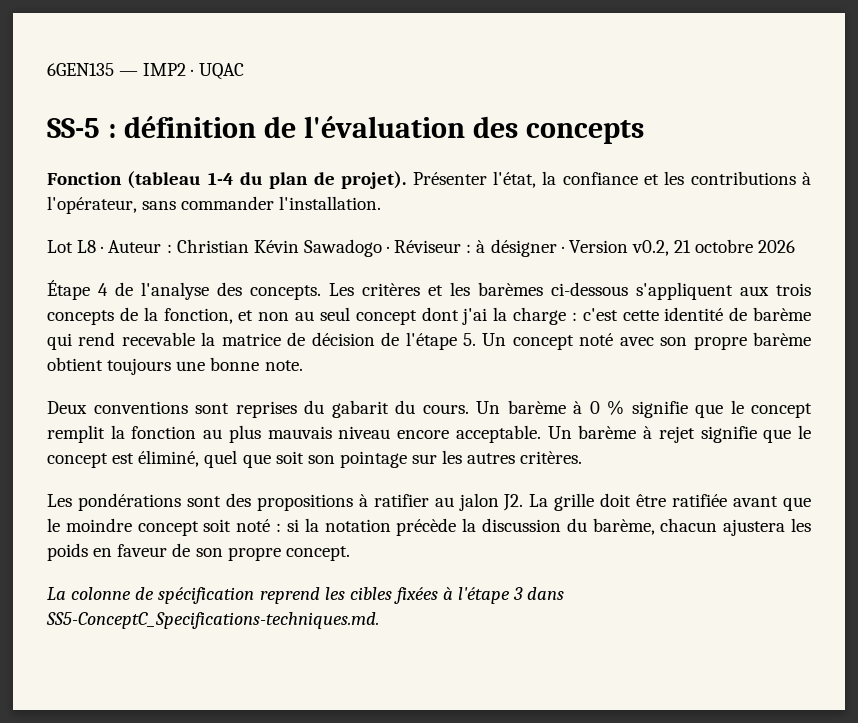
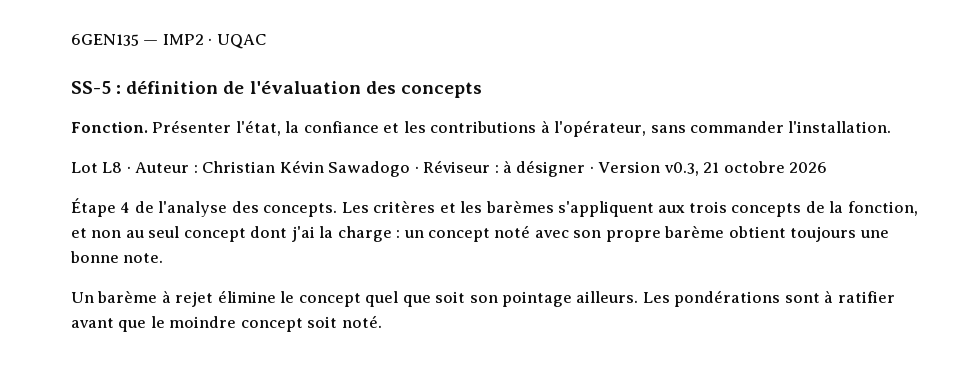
[47,171,407,189] Fonction (tableau 1-4 du plan de projet). -> [71,121,148,133] Fonction.
[631,240,669,256] v0.2, -> [663,162,699,176] v0.3,
[551,282,628,296] ci-dessous -> (554, 206) none
[582,307,812,321] [47,332,507,350] c'est cette identité de barème qui rend recevable la matrice de décision de l'étape 5. Un -> [403,230,424,238] un
[47,400,812,418] [47,425,812,443] [47,450,200,468] Deux conventions sont reprises du gabarit du cours. Un barème à 0 % signifie que le concept remplit la fonction au plus mauvais niveau encore acceptable. Un barème à rejet signifie que le concept est éliminé, -> [71,290,361,307] Un barème à rejet élimine le concept
[412,450,583,464] [47,493,728,511] sur les autres critères. // Les pondérations sont des propositions à ratifier au jalon J2. La grille doit être ratifiée -> [576,290,895,307] ailleurs. Les pondérations sont à ratifier
[236,518,811,536] [47,543,350,561] [47,587,565,604] [46,612,379,629] noté : si la notation précède la discussion du barème, chacun ajustera les poids en faveur de son propre concept. // La colonne de spécification reprend les cibles fixées à l'étape 3 dans SS5-ConceptC_Specifications-techniques.md. -> [341,315,382,328] noté.

